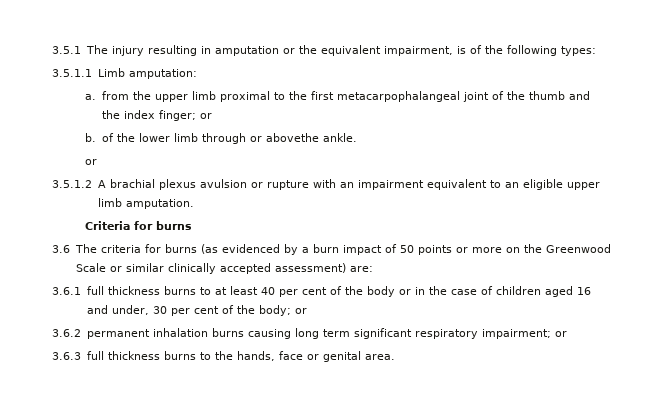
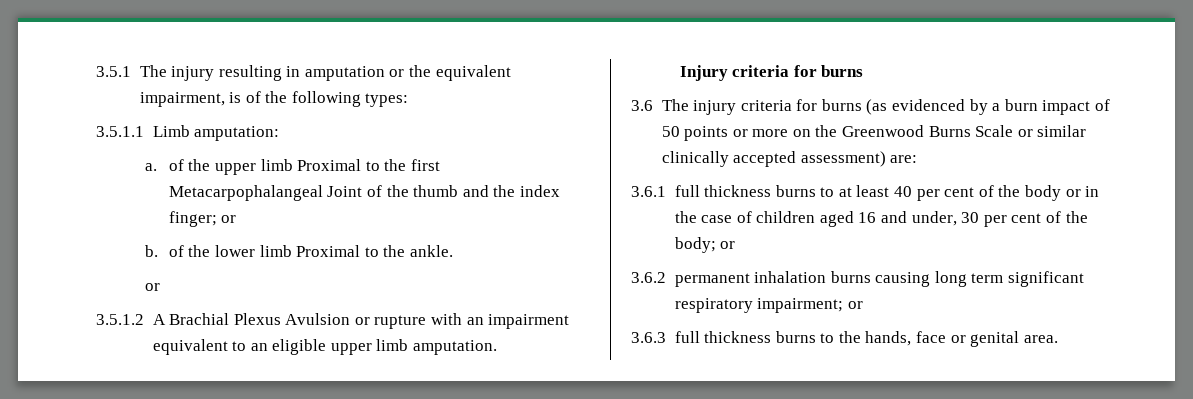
[101,91,129,100] from -> [168,159,184,171] of
[219,91,270,102] proximal -> [297,159,362,171] Proximal
[336,91,489,102] metacarpophalangeal joint -> [168,185,363,201] Metacarpophalangeal Joint
[201,133,319,144] through or abovethe -> [296,245,406,257] Proximal to the
[109,179,247,190] brachial plexus avulsion -> [169,313,351,325] Brachial Plexus Avulsion
[85,221,131,230] Criteria -> [679,65,790,81] Injury criteria
(97, 248) none -> [693,100,737,115] injury
(611, 248) none -> [928,126,971,137] Burns

